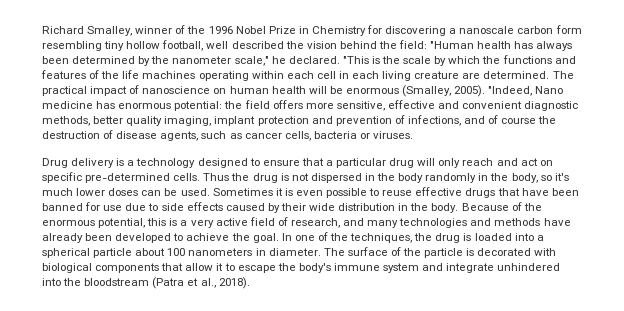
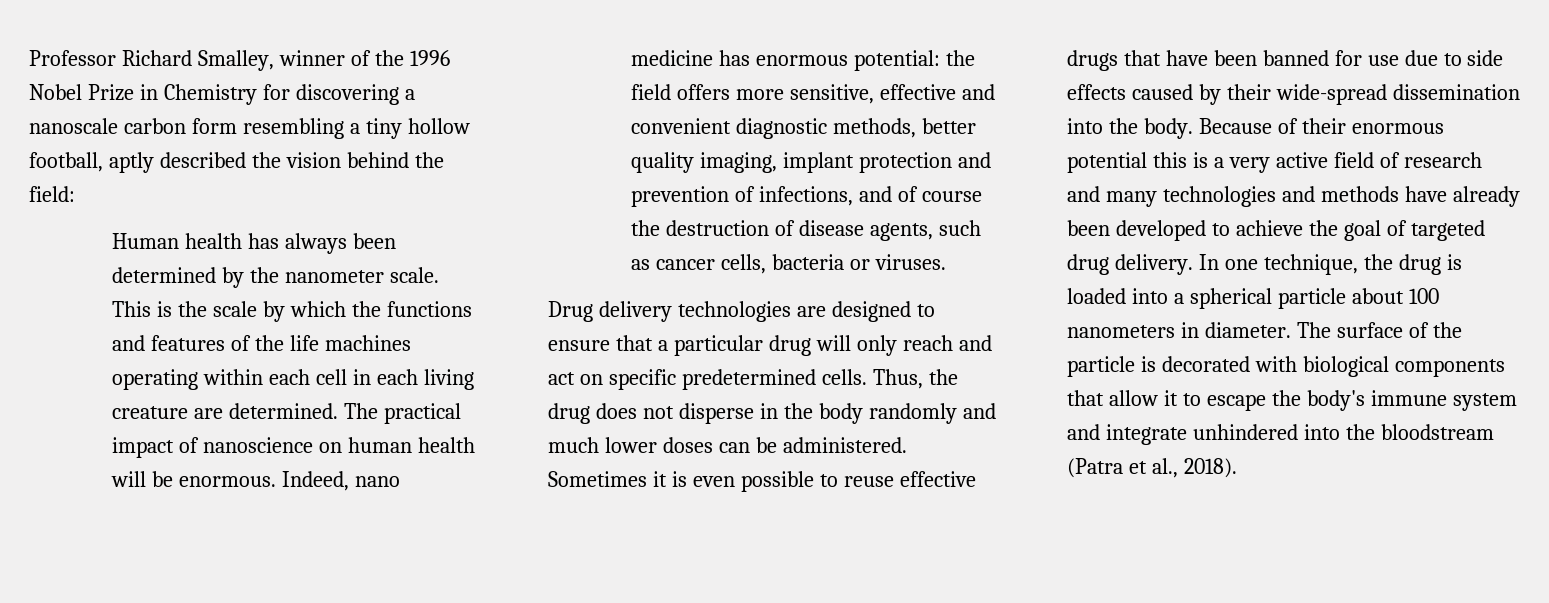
(42, 30) none -> [29,50,116,66] Professor
(102, 46) none -> [349,123,360,134] a
[206,41,229,49] well -> [108,152,154,173] aptly
[430,41,475,49] "Human -> [112,233,180,249] // Human
[234,56,369,66] scale," he declared. "This -> [389,267,439,283] [112,301,152,317] scale. This
[345,85,564,97] enormous (Smalley, 2005). "Indeed, Nano -> [179,471,400,491] enormous. Indeed, nano
[116,158,196,168] is a technology -> [677,301,826,322] technologies are
[85,173,569,183] pre-determined cells. Thus the drug is not dispersed in the body randomly in the body, so it's -> [681,369,958,390] [548,403,996,424] predetermined cells. Thus, the drug does not disperse in the body randomly and
[180,188,210,196] used. -> [782,437,907,453] administered.
[309,203,409,211] wide distribution in -> [1275,84,1520,105] [1067,118,1103,134] wide-spread dissemination into
[523,203,542,211] [42,218,146,228] the enormous potential, -> [1301,118,1444,134] [1067,152,1147,173] their enormous potential
[290,218,340,228] research, -> [1403,152,1482,168] research
[252,232,413,243] goal. In one of the techniques, -> [1343,220,1485,241] [1067,254,1358,275] goal of targeted drug delivery. In one technique,

